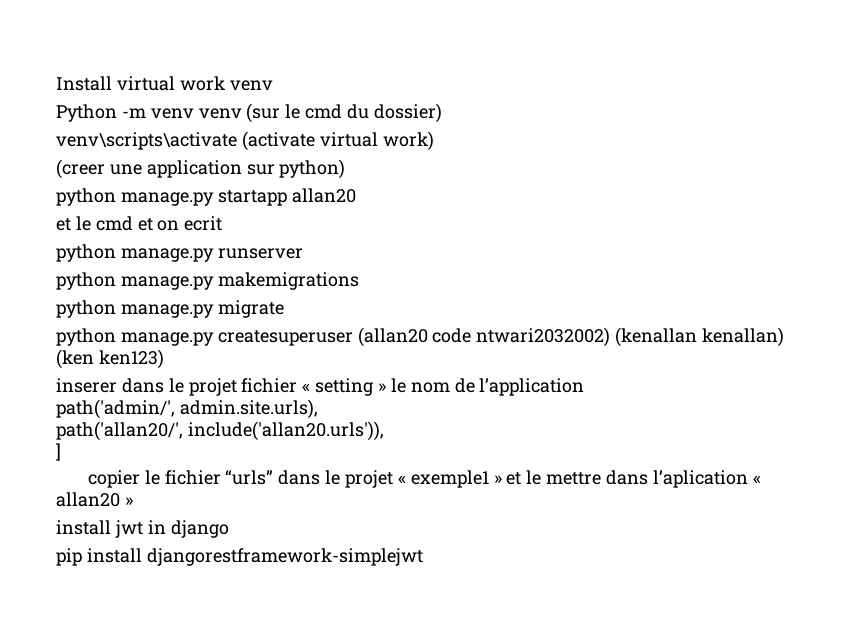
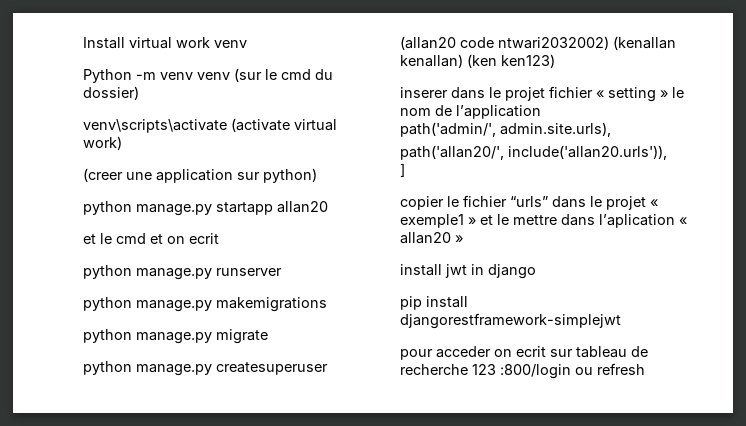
(423, 557) none -> [400,346,648,360] [400,363,645,379] // pour acceder on ecrit sur tableau de recherche 123 :800/login ou refresh

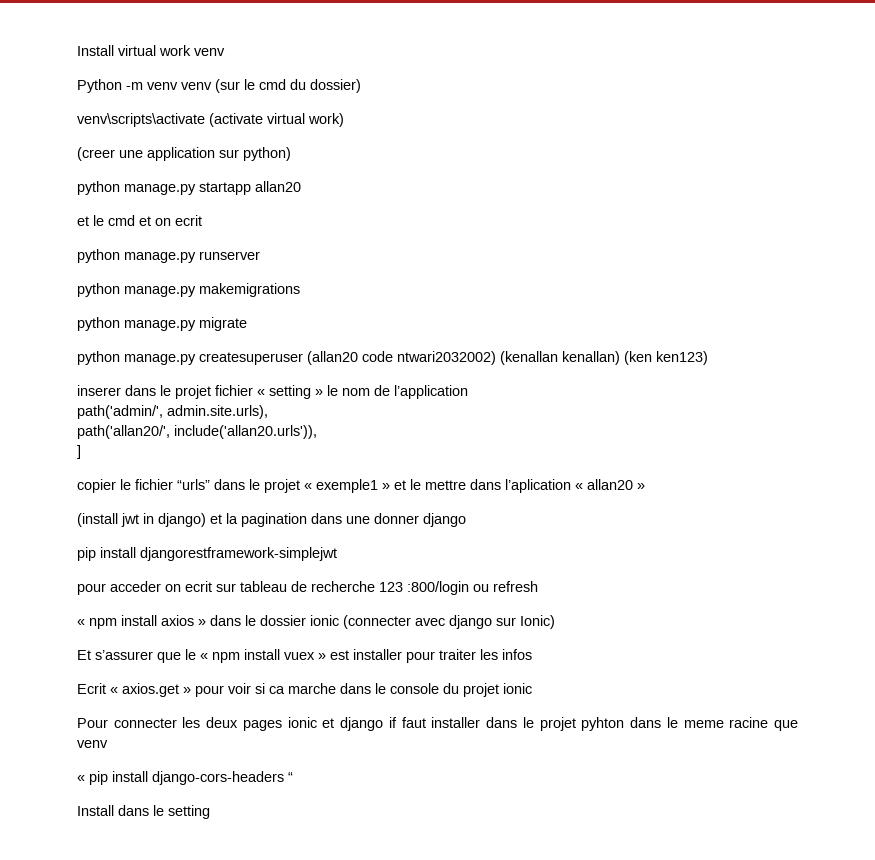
[400,264,442,276] install -> [77,513,118,527] (install
(484, 269) none -> [158,513,419,527] django) et la pagination dans une donner
(645, 369) none -> [77,615,555,629] [77,649,532,663] [77,683,532,697] [77,717,798,731] [77,740,108,748] [77,771,293,785] [77,805,210,819] // « npm install axios » dans le dossier ionic (connecter avec django sur Ionic) // Et s’assurer que le « npm install vuex » est installer pour traiter les infos // Ecrit « axios.get » pour voir si ca marche dans le console du projet ionic // Pour connecter les deux pages ionic et django if faut installer dans le projet pyhton dans le meme racine que venv // « pip install django-cors-headers “ // Install dans le setting

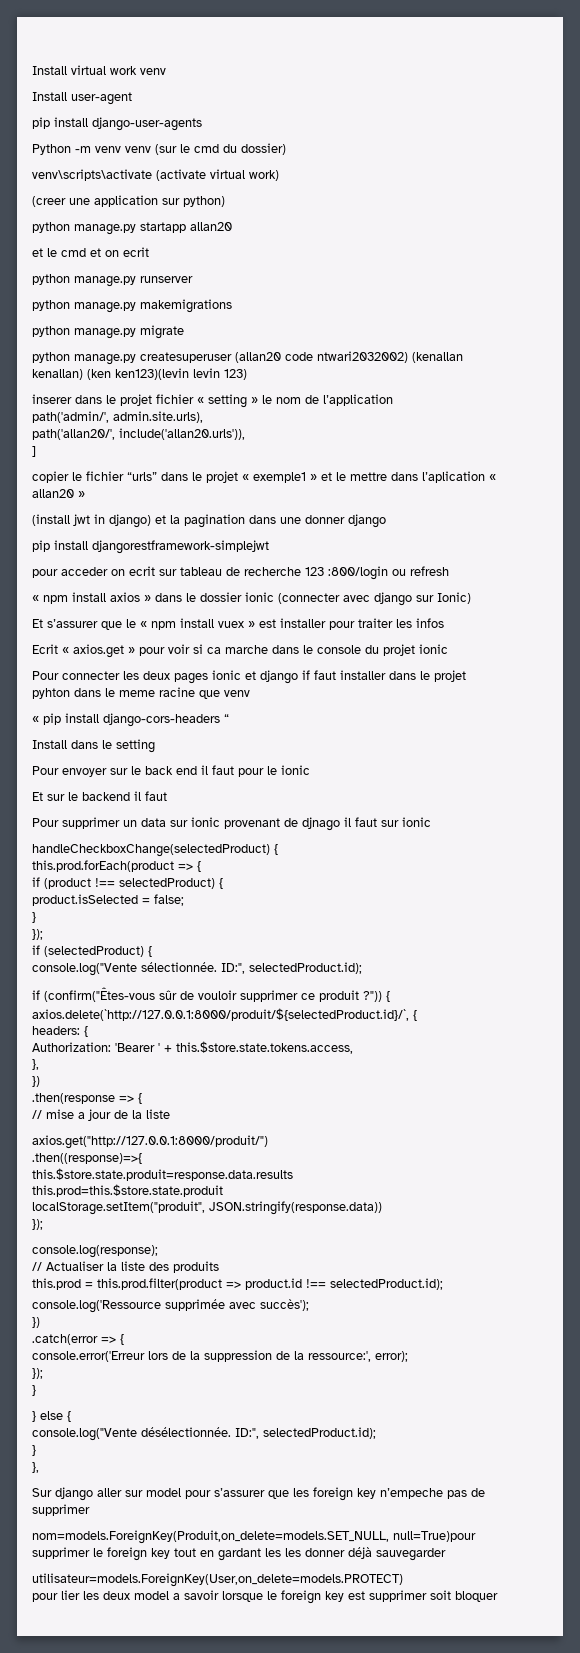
(225, 52) none -> [32,92,132,105] [32,117,202,131] // Install user-agent // pip install django-user-agents
[656,351,708,365] ken123) -> [115,368,247,380] ken123)(levin levin 123)
(210, 812) none -> [32,765,310,777] [32,791,167,801] [32,817,431,831] [32,844,278,857] [32,860,201,872] [32,877,223,889] [32,894,184,906] [32,912,36,923] [32,929,43,940] [32,945,152,957] [32,962,362,976] [32,987,390,1002] [32,1008,417,1021] [32,1026,88,1037] [32,1041,353,1054] [32,1059,39,1070] [32,1076,40,1087] [32,1093,142,1104] [32,1109,170,1121] [32,1135,268,1149] [32,1153,142,1164] [32,1168,293,1181] [32,1184,223,1197] [32,1201,382,1215] [32,1219,43,1230] [32,1245,158,1258] [32,1261,219,1273] [32,1278,443,1290] [32,1299,309,1313] [32,1317,40,1328] [32,1334,124,1345] [32,1350,408,1362] [32,1368,43,1379] [32,1385,36,1396] [32,1411,71,1422] [32,1427,376,1441] [32,1445,36,1456] [32,1462,39,1473] [32,1487,485,1501] [32,1504,90,1516] [32,1530,476,1544] [32,1547,446,1561] [32,1573,403,1587] [32,1590,498,1604] // Pour envoyer sur le back end il faut pour le ionic // Et sur le backend il faut // Pour supprimer un data sur ionic provenant de djnago il faut sur ionic // handleCheckboxChange(selectedProduct) { // this.prod.forEach(product => { // if (product !== selectedProduct) { // product.isSelected = false; // } // }); // if (selectedProduct) { // console.log("Vente sélectionnée. ID:", selectedProduct.id); // if (confirm("Êtes-vous sûr de vouloir supprimer ce produit ?")) { // axios.delete(`http://127.0.0.1:8000/produit/${selectedProduct.id}/`, { // headers: { // Authorization: 'Bearer ' + this.$store.state.tokens.access, // }, // }) // .then(response => { // // mise a jour de la liste // axios.get("http://127.0.0.1:8000/produit/") // .then((response)=>{ // this.$store.state.produit=response.data.results // this.prod=this.$store.state.produit // localStorage.setItem("produit", JSON.stringify(response.data)) // }); // console.log(response); // // Actualiser la liste des produits // this.prod = this.prod.filter(product => product.id !== selectedProduct.id); // console.log('Ressource supprimée avec succès'); // }) // .catch(error => { // console.error('Erreur lors de la suppression de la ressource:', error); // }); // } // } else { // console.log("Vente désélectionnée. ID:", selectedProduct.id); // } // }, // Sur django aller sur model pour s’assurer que les foreign key n’empeche pas de supprimer // nom=models.ForeignKey(Produit,on_delete=models.SET_NULL, null=True)pour supprimer le foreign key tout en gardant les les donner déjà sauvegarder // utilisateur=models.ForeignKey(User,on_delete=models.PROTECT) // pour lier les deux model a savoir lorsque le foreign key est supprimer soit bloquer

